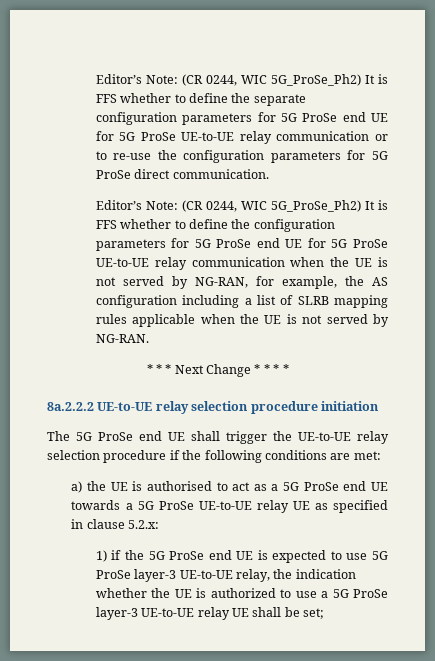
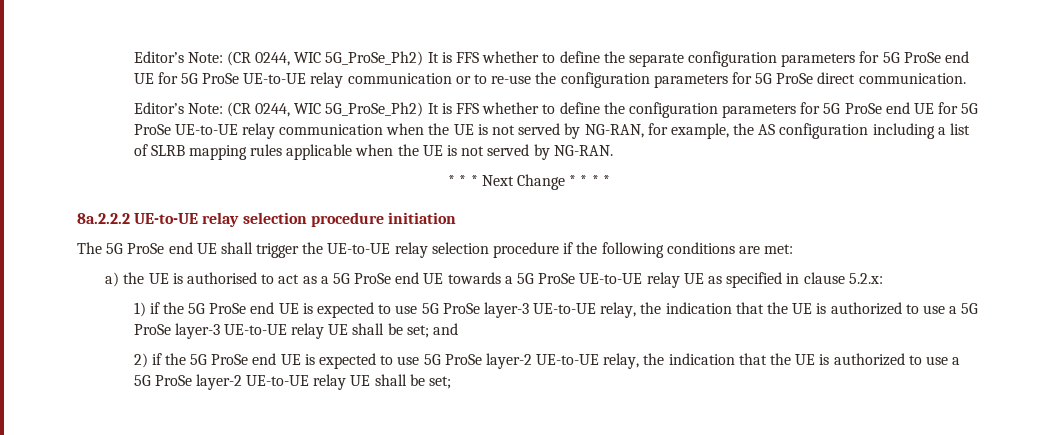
[95,588,147,598] whether -> [735,302,764,314] that
(325, 613) none -> [433,323,459,335] [133,353,961,369] [133,374,452,390] and // 2) if the 5G ProSe end UE is expected to use 5G ProSe layer-2 UE-to-UE relay, the indication that the UE is authorized to use a 5G ProSe layer-2 UE-to-UE relay UE shall be set;

